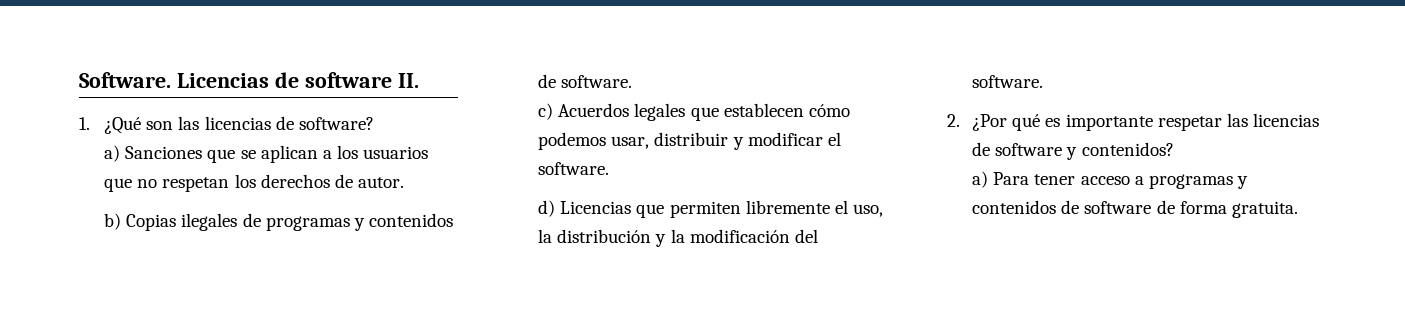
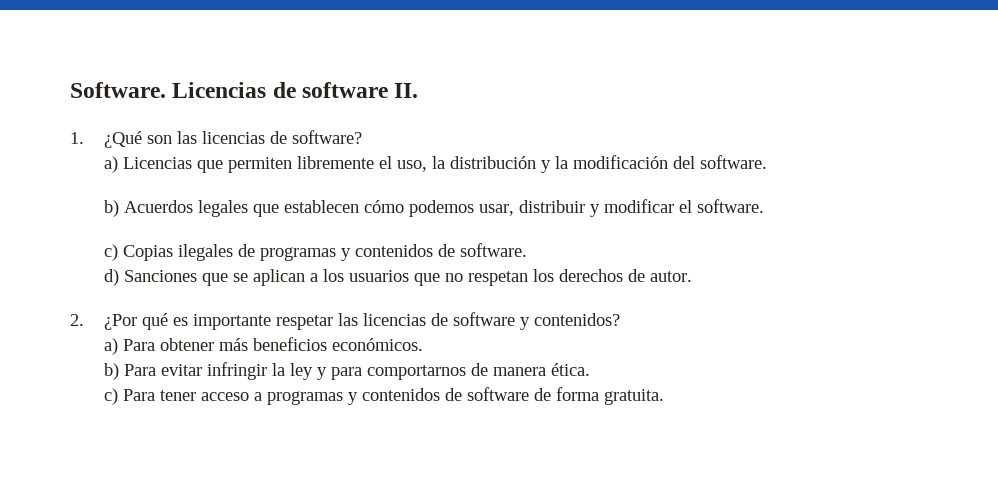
(121, 153) none -> [122,155,767,173] [103,199,764,217] [103,243,527,261] [103,269,119,286] Licencias que permiten libremente el uso, la distribución y la modificación del software. // b) Acuerdos legales que establecen cómo podemos usar, distribuir y modificar el software. // c) Copias ilegales de programas y contenidos de software. // d)
[104,213,453,231] [538,74,633,88] [538,103,850,121] [538,132,841,150] [538,162,610,175] [538,200,883,218] [538,229,818,247] [972,75,1044,88] // b) Copias ilegales de programas y contenidos de software. // c) Acuerdos legales que establecen cómo podemos usar, distribuir y modificar el software. // d) Licencias que permiten libremente el uso, la distribución y la modificación del software. -> (692, 276) none
(1030, 178) none -> [159,337,423,351] [103,362,590,380] [103,388,155,405] obtener más beneficios económicos. // b) Para evitar infringir la ley y para comportarnos de manera ética. // c) Para

